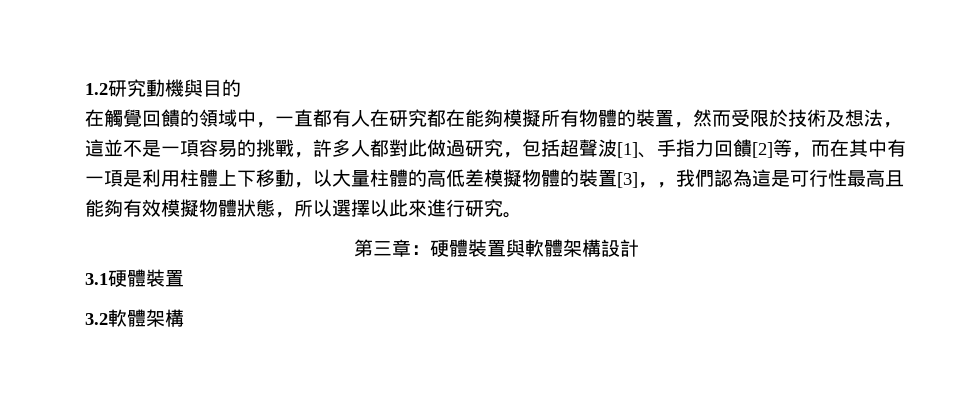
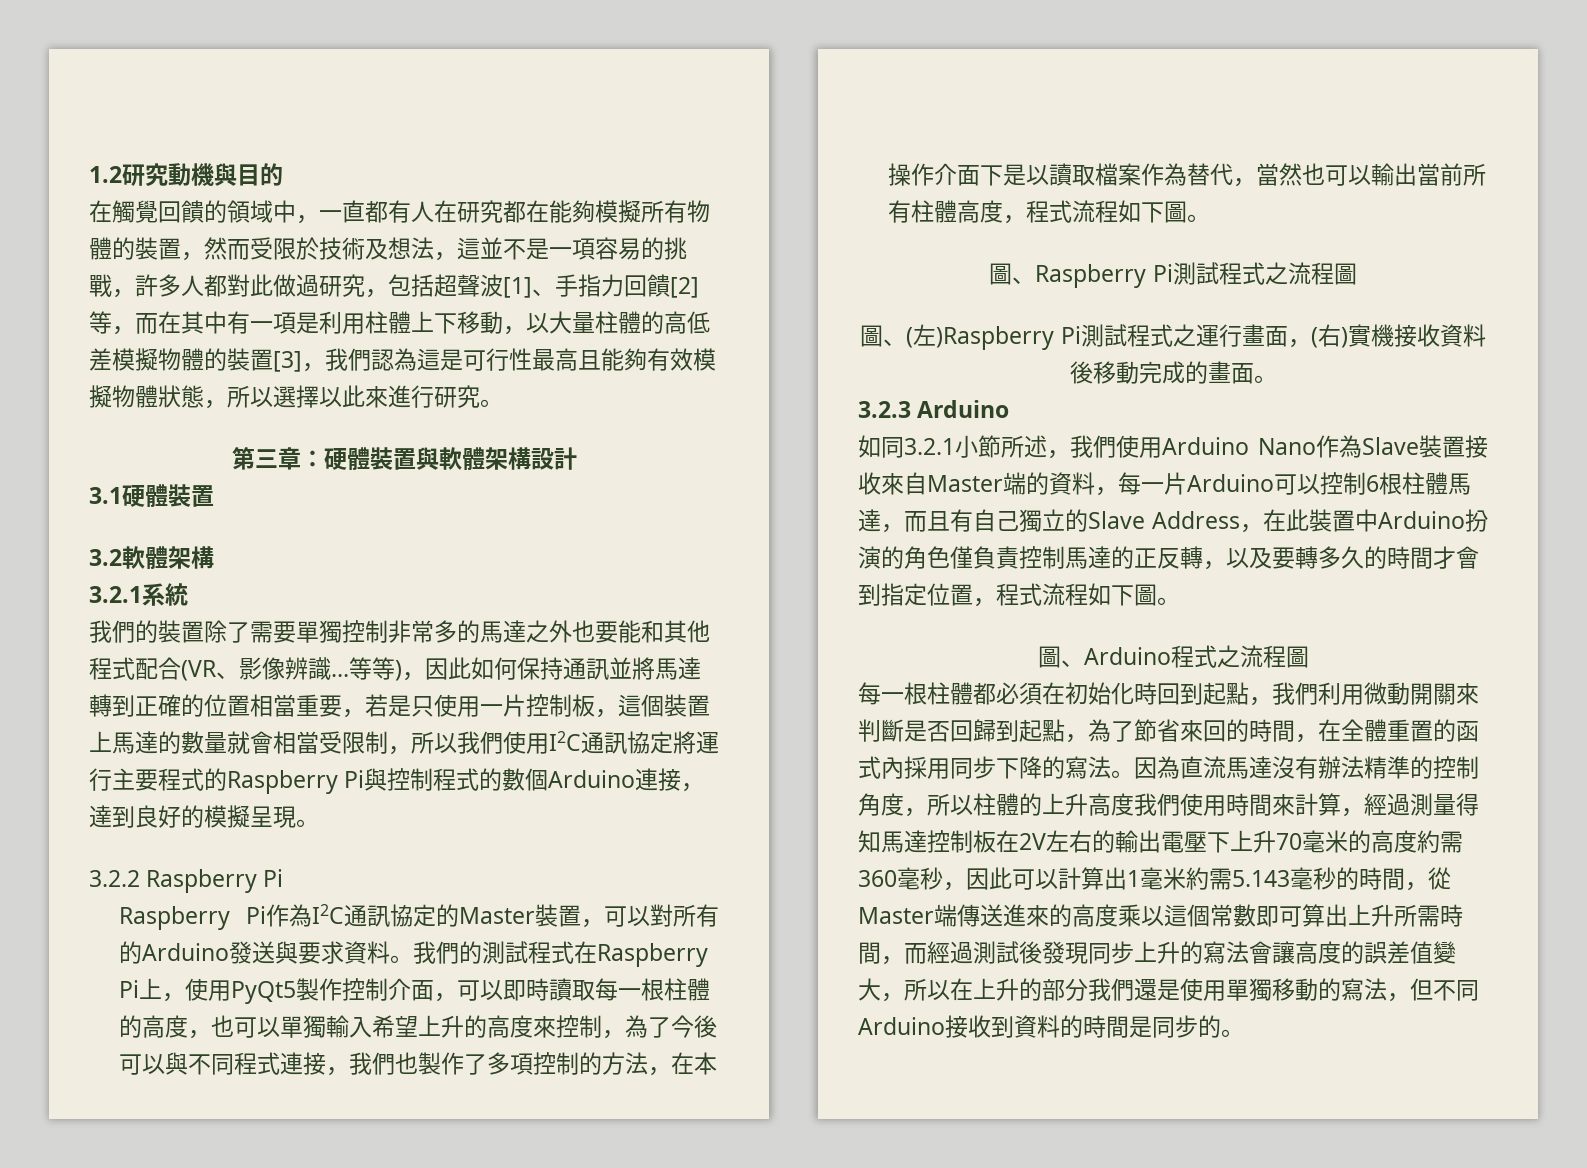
[657,182,676,188] ， -> (325, 367) none
(184, 318) none -> [89,583,188,606] [89,620,710,643] [89,657,701,681] [89,694,710,718] [89,731,719,755] [89,768,705,794] [89,805,319,828] [89,869,284,893] [119,904,719,930] [119,941,709,967] [119,978,711,1004] [119,1015,718,1039] [119,1052,718,1076] [888,163,1487,187] [888,200,1211,224] [989,262,1357,288] [860,324,1486,350] [1069,361,1277,384] [858,400,1010,418] [858,435,1488,459] [858,472,1471,496] [858,509,1488,533] [858,546,1479,570] [858,583,1180,607] [1037,645,1309,668] [858,682,1479,706] [858,719,1479,743] [858,756,1479,779] [858,793,1479,817] [858,830,1463,853] [858,867,1451,891] [858,904,1463,927] [858,941,1456,965] [858,978,1479,1002] [858,1015,1244,1038] // 3.2.1系統 // 我們的裝置除了需要單獨控制非常多的馬達之外也要能和其他程式配合(VR、影像辨識…等等)，因此如何保持通訊並將馬達轉到正確的位置相當重要，若是只使用一片控制板，這個裝置上馬達的數量就會相當受限制，所以我們使用I2C通訊協定將運行主要程式的Raspberry Pi與控制程式的數個Arduino連接，達到良好的模擬呈現。 // 3.2.2 Raspberry Pi // Raspberry Pi作為I2C通訊協定的Master裝置，可以對所有的Arduino發送與要求資料。我們的測試程式在Raspberry Pi上，使用PyQt5製作控制介面，可以即時讀取每一根柱體的高度，也可以單獨輸入希望上升的高度來控制，為了今後可以與不同程式連接，我們也製作了多項控制的方法，在本操作介面下是以讀取檔案作為替代，當然也可以輸出當前所有柱體高度，程式流程如下圖。 // 圖、Raspberry Pi測試程式之流程圖 // 圖、(左)Raspberry Pi測試程式之運行畫面，(右)實機接收資料後移動完成的畫面。 // 3.2.3 Arduino // 如同3.2.1小節所述，我們使用Arduino Nano作為Slave裝置接收來自Master端的資料，每一片Arduino可以控制6根柱體馬達，而且有自己獨立的Slave Address，在此裝置中Arduino扮演的角色僅負責控制馬達的正反轉，以及要轉多久的時間才會到指定位置，程式流程如下圖。 // 圖、Arduino程式之流程圖 // 每一根柱體都必須在初始化時回到起點，我們利用微動開關來判斷是否回歸到起點，為了節省來回的時間，在全體重置的函式內採用同步下降的寫法。因為直流馬達沒有辦法精準的控制角度，所以柱體的上升高度我們使用時間來計算，經過測量得知馬達控制板在2V左右的輸出電壓下上升70毫米的高度約需360毫秒，因此可以計算出1毫米約需5.143毫秒的時間，從Master端傳送進來的高度乘以這個常數即可算出上升所需時間，而經過測試後發現同步上升的寫法會讓高度的誤差值變大，所以在上升的部分我們還是使用單獨移動的寫法，但不同Arduino接收到資料的時間是同步的。

